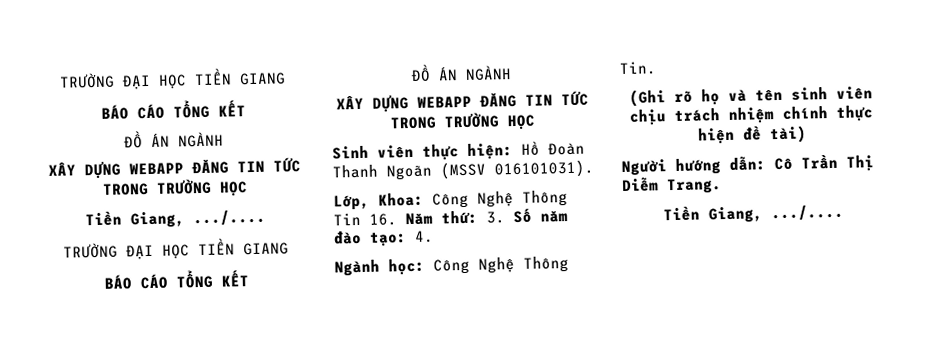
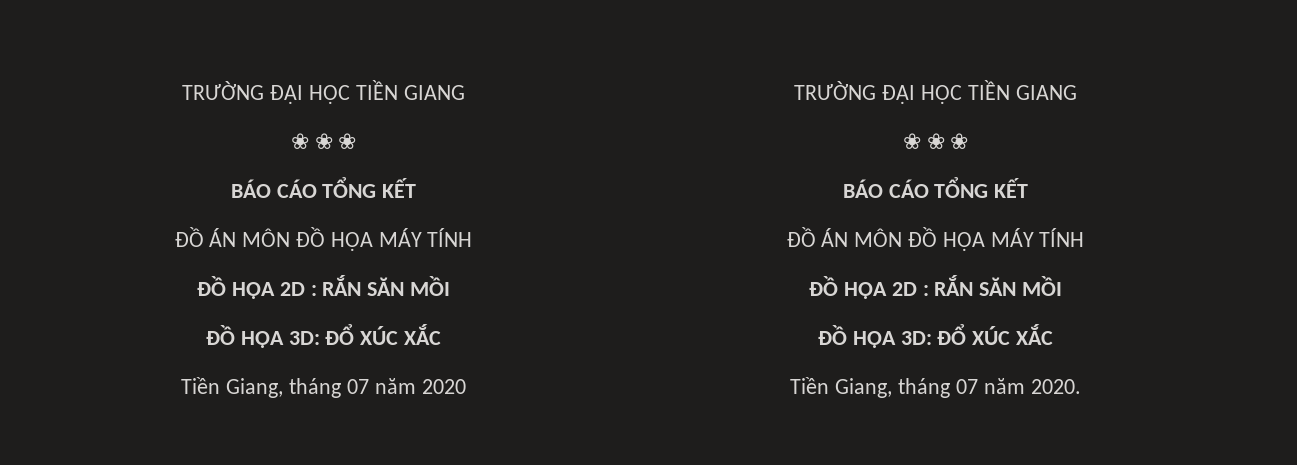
[59,68,286,90] [100,99,246,120] [123,131,224,149] [47,157,301,180] [101,178,248,197] [84,209,266,229] [63,238,289,260] [103,269,249,290] [410,64,512,82] [335,90,589,113] [389,112,536,131] [332,141,585,161] [332,159,594,181] [333,190,568,211] [333,208,568,226] [333,230,434,247] [334,256,569,277] [619,61,657,76] [629,86,873,107] [629,105,873,126] [697,125,807,145] [621,153,874,176] [621,177,722,195] [662,204,844,224] TRƯỜNG ĐẠI HỌC TIỀN GIANG // BÁO CÁO TỔNG KẾT // ĐỒ ÁN NGÀNH // XÂY DỰNG WEBAPP ĐĂNG TIN TỨC TRONG TRƯỜNG HỌC // Tiền Giang, .../.... // TRƯỜNG ĐẠI HỌC TIỀN GIANG // BÁO CÁO TỔNG KẾT // ĐỒ ÁN NGÀNH // XÂY DỰNG WEBAPP ĐĂNG TIN TỨC TRONG TRƯỜNG HỌC // Sinh viên thực hiện: Hồ Đoàn Thanh Ngoãn (MSSV 016101031). // Lớp, Khoa: Công Nghệ Thông Tin 16. Năm thứ: 3. Số năm đào tạo: 4. // Ngành học: Công Nghệ Thông Tin. // (Ghi rõ họ và tên sinh viên chịu trách nhiệm chính thực hiện đề tài) // Người hướng dẫn: Cô Trần Thị Diễm Trang. // Tiền Giang, .../.... -> [182,80,465,104] [290,133,357,149] [230,177,417,198] [174,227,473,251] [197,275,450,299] [205,324,442,348] [181,377,466,398] [794,80,1077,104] [902,133,969,149] [842,177,1029,198] [786,227,1085,251] [809,275,1062,299] [817,324,1054,348] [790,377,1081,398] TRƯỜNG ĐẠI HỌC TIỀN GIANG // ❀ ❀ ❀ // BÁO CÁO TỔNG KẾT // ĐỒ ÁN MÔN ĐỒ HỌA MÁY TÍNH // ĐỒ HỌA 2D : RẮN SĂN MỒI // ĐỒ HỌA 3D: ĐỔ XÚC XẮC // Tiền Giang, tháng 07 năm 2020 // TRƯỜNG ĐẠI HỌC TIỀN GIANG // ❀ ❀ ❀ // BÁO CÁO TỔNG KẾT // ĐỒ ÁN MÔN ĐỒ HỌA MÁY TÍNH // ĐỒ HỌA 2D : RẮN SĂN MỒI // ĐỒ HỌA 3D: ĐỔ XÚC XẮC // Tiền Giang, tháng 07 năm 2020.

